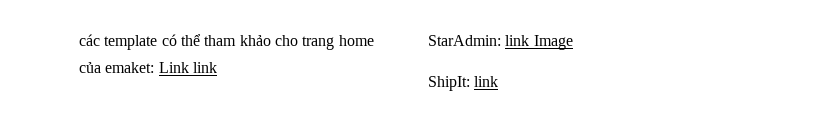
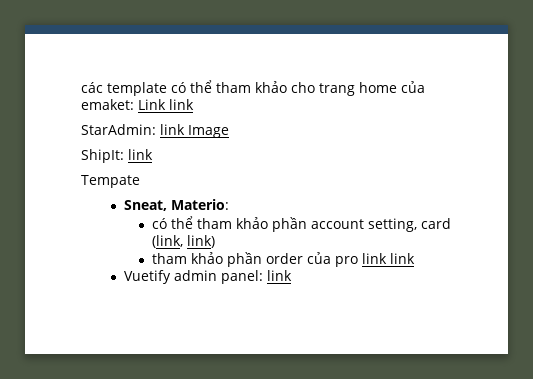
(499, 81) none -> [81,175,140,188] [124,199,230,211] [151,216,451,232] [151,235,215,248] [151,252,415,267] [124,270,293,284] // Tempate // Sneat, Materio: // có thể tham khảo phần account setting, card (link, link) // tham khảo phần order của pro link link // Vuetify admin panel: link

